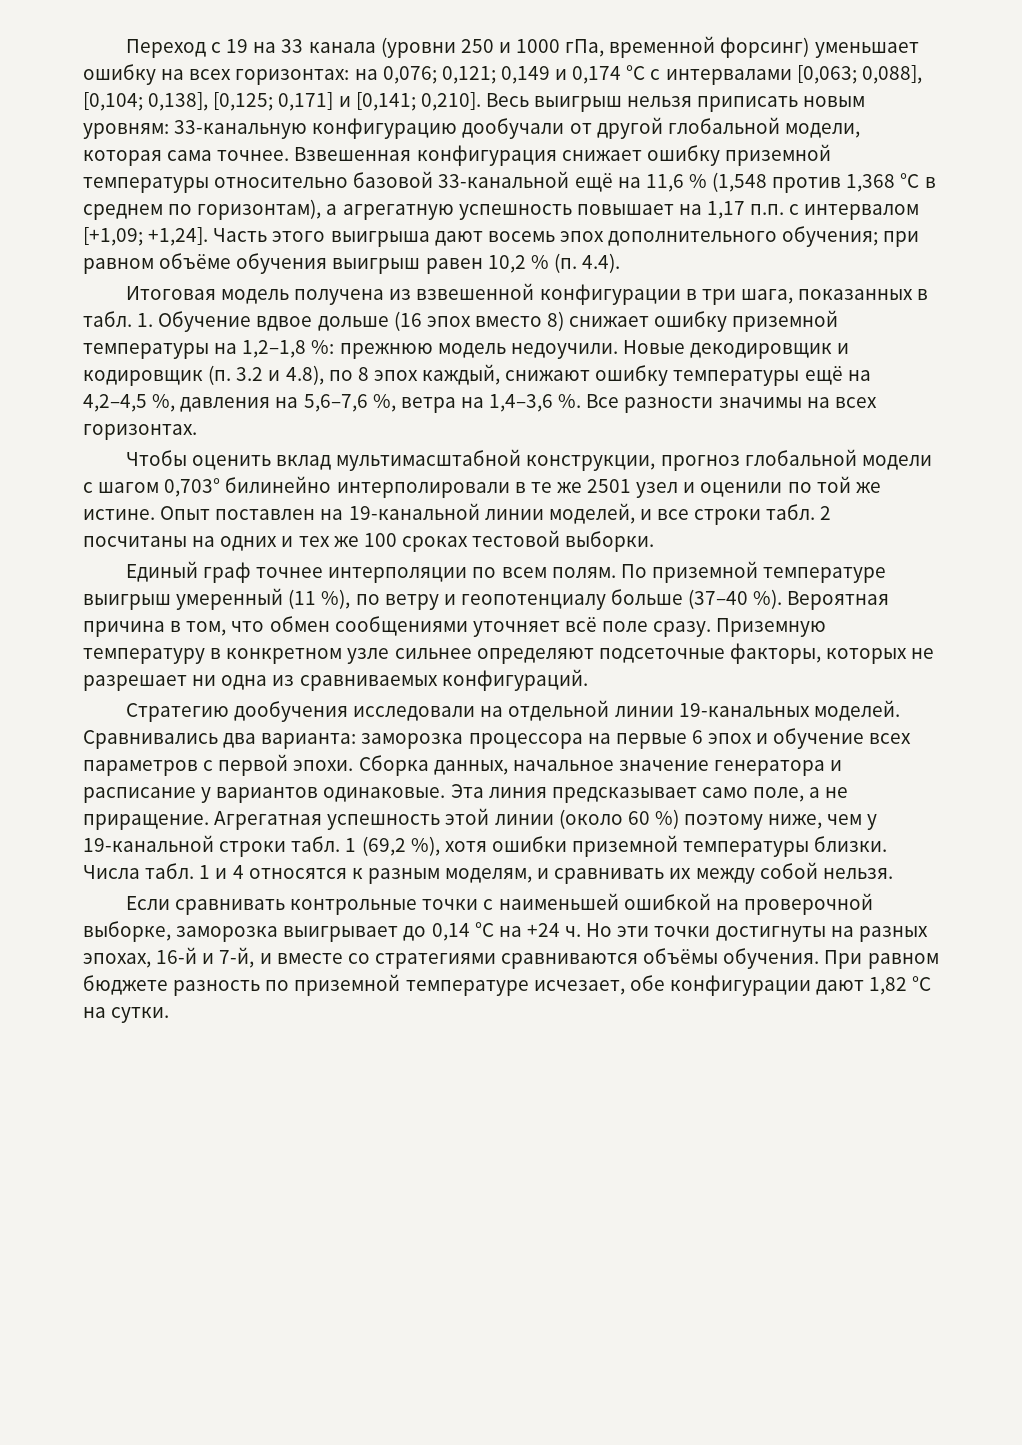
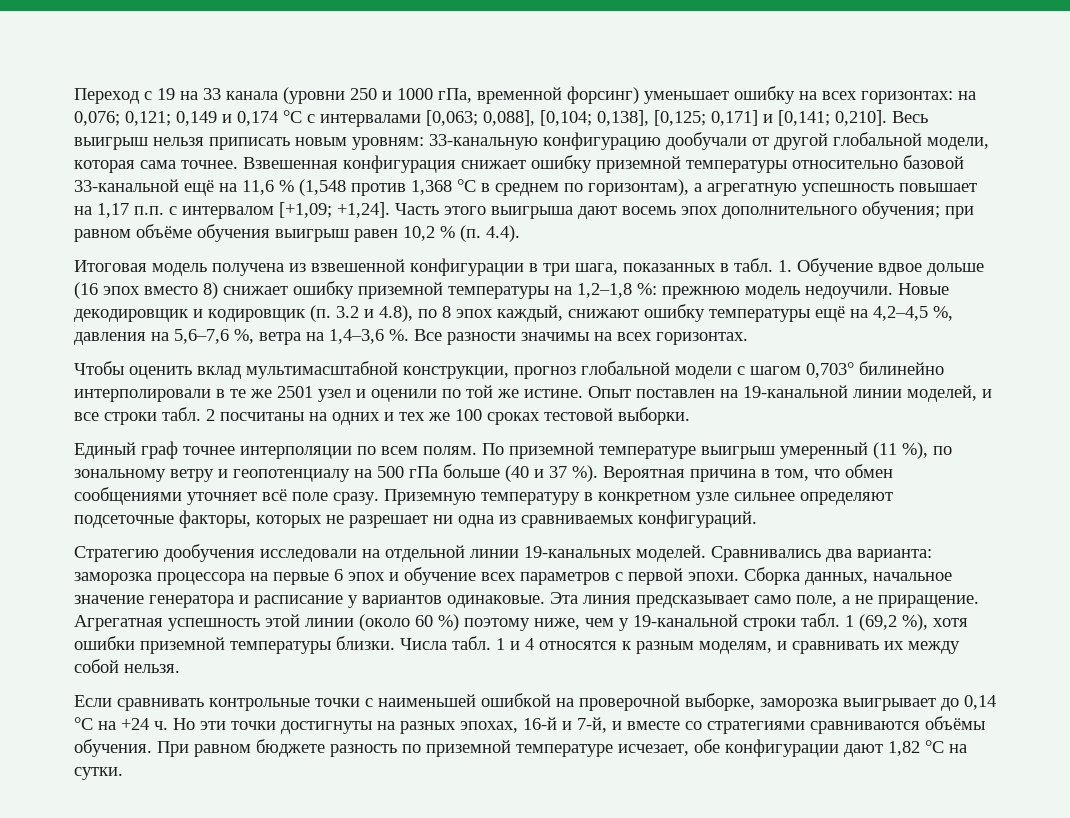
(380, 599) none -> [74,469,166,482] зональному
[611,589,749,609] больше (37–40 -> [354,464,567,482] на 500 гПа больше (40 и 37

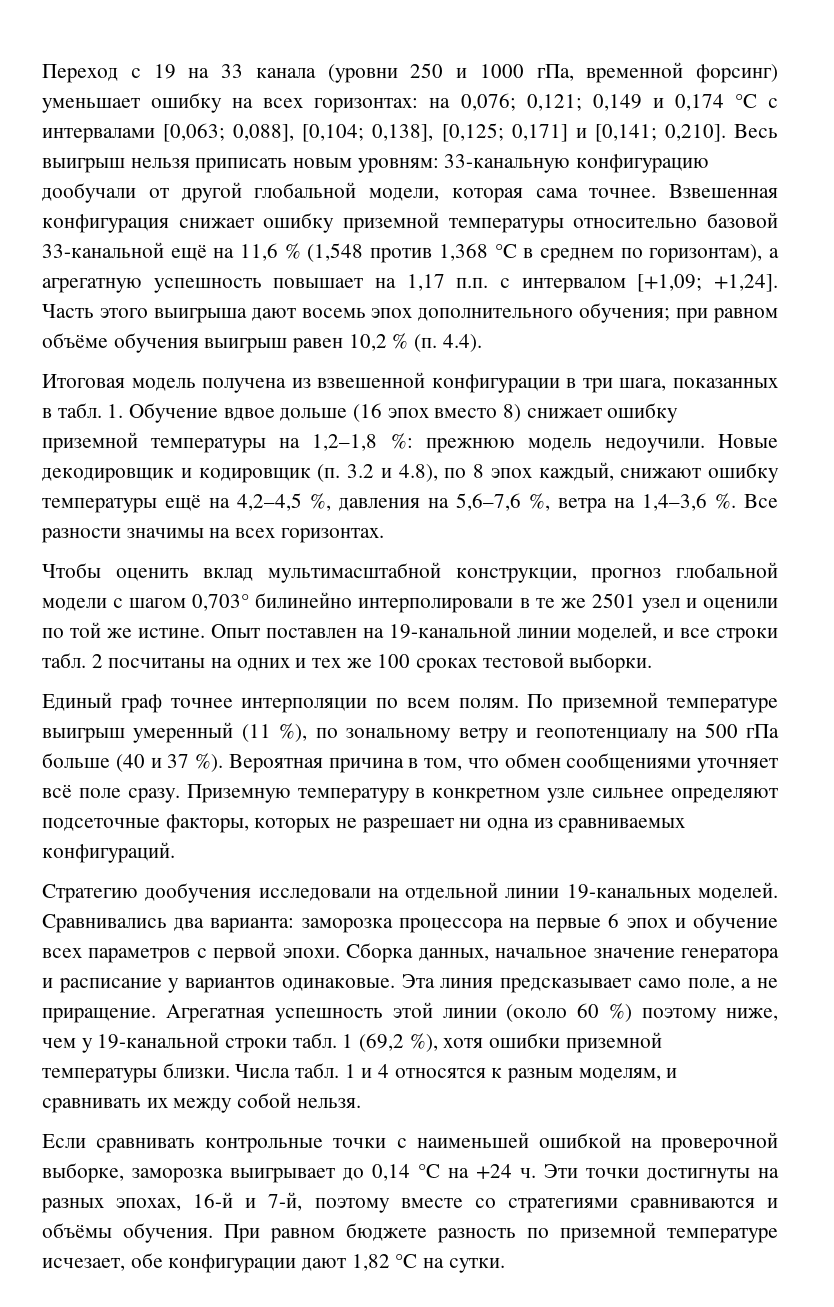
[173,718,226,730] Но эти -> [544,1164,578,1178] Эти
[612,721,622,730] и -> [314,1198,390,1213] поэтому
(920, 727) none -> [767,1198,779,1208] и

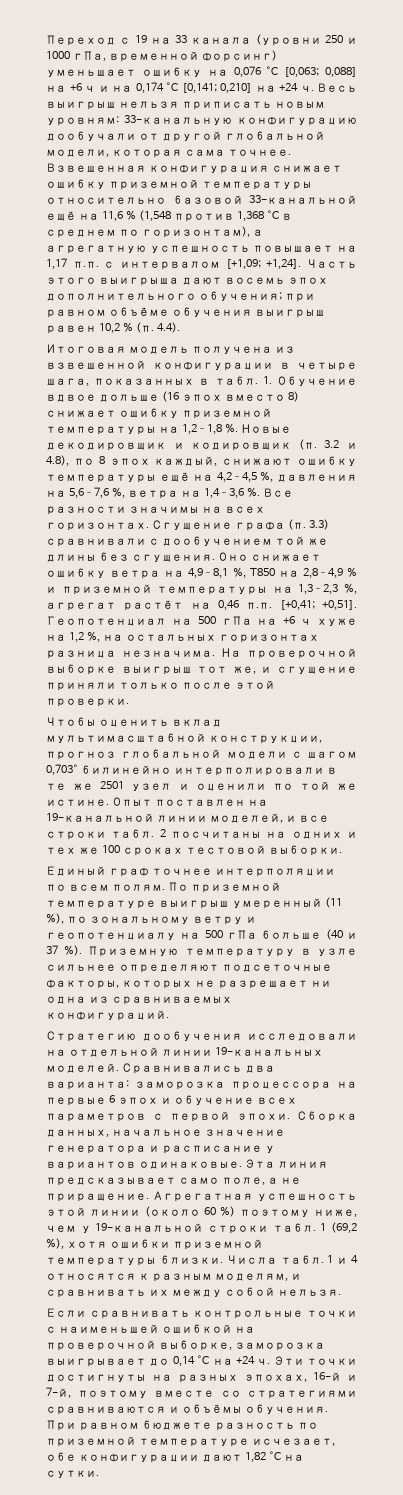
[263,93,779,113] [42,123,726,143] всех горизонтах: на 0,076; 0,121; 0,149 и 0,174 °C с интервалами [0,063; 0,088], [0,104; 0,138], [0,125; 0,171] и [0,141; 0,210]. -> [233,66,357,77] [46,82,314,93] 0,076 °C [0,063; 0,088] на +6 ч и на 0,174 °C [0,141; 0,210] на +24 ч.
[582,378,613,393] три -> [297,362,357,371] четыре
[390,433,705,453] %: прежнюю модель недоучили. -> [224,423,238,433] %.
(384, 535) none -> [151,519,329,531] [46,536,328,547] [46,552,321,562] [46,567,357,579] [46,583,357,595] [46,600,357,611] [46,616,357,626] [46,631,319,643] [46,648,357,659] [46,664,357,675] [46,680,275,691] [46,698,129,707] Сгущение графа (п. 3.3) сравнивали с дообучением той же длины без сгущения. Оно снижает ошибку ветра на 4,9–8,1 %, T850 на 2,8–4,9 % и приземной температуры на 1,3–2,3 %, агрегат растёт на 0,46 п.п. [+0,41; +0,51]. Геопотенциал на 500 гПа на +6 ч хуже на 1,2 %, на остальных горизонтах разница незначима. На проверочной выборке выигрыш тот же, и сгущение приняли только после этой проверки.
[228,753,778,773] [42,784,180,803] Вероятная причина в том, что обмен сообщениями уточняет всё поле сразу. -> (83, 950) none
[432,788,541,803] конкретном -> (311, 951) none

